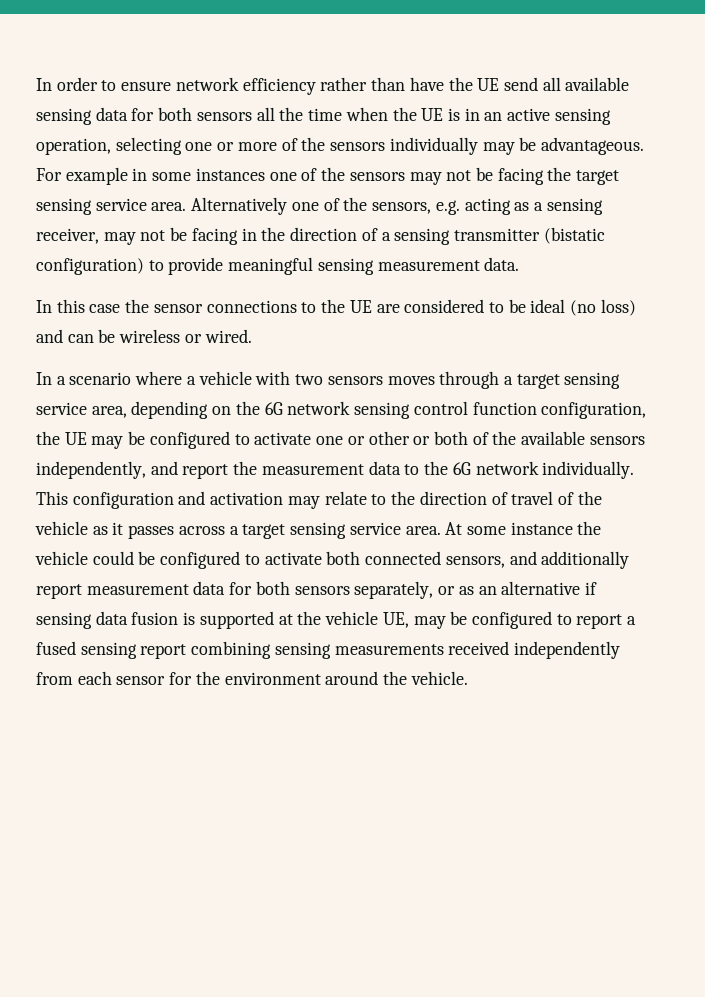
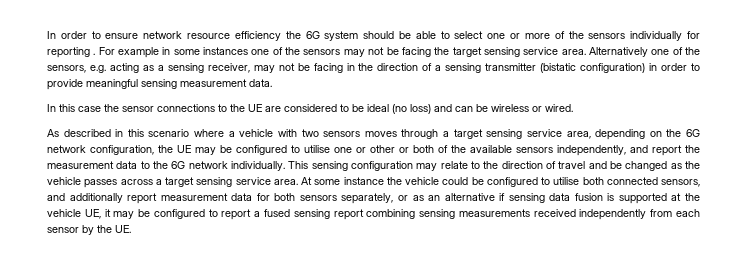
[242,77,630,95] [36,107,611,125] [36,137,182,155] efficiency rather than have the UE send all available sensing data for both sensors all the time when the UE is in an active sensing operation, selecting -> [187,31,484,41] resource efficiency the 6G system should be able to select
[482,137,644,155] may be advantageous. -> [687,31,701,39] [47,47,96,58] for reporting .
(144, 266) none -> [649,63,688,71] in order
[36,372,66,385] In a -> [47,129,144,137] As described in this
[354,401,537,419] sensing control function -> (86, 149) none
[254,432,312,445] activate -> [304,145,330,153] utilise
[72,491,284,509] configuration and activation -> [311,161,413,171] sensing configuration
[557,491,602,505] [35,521,124,535] of the vehicle as it -> [588,161,701,171] [47,177,81,185] and be changed as the vehicle
[264,552,322,565] activate -> [553,177,580,185] utilise
(409, 620) none -> [104,209,111,217] it
[169,671,468,685] for the environment around the vehicle. -> [82,225,131,235] by the UE.

